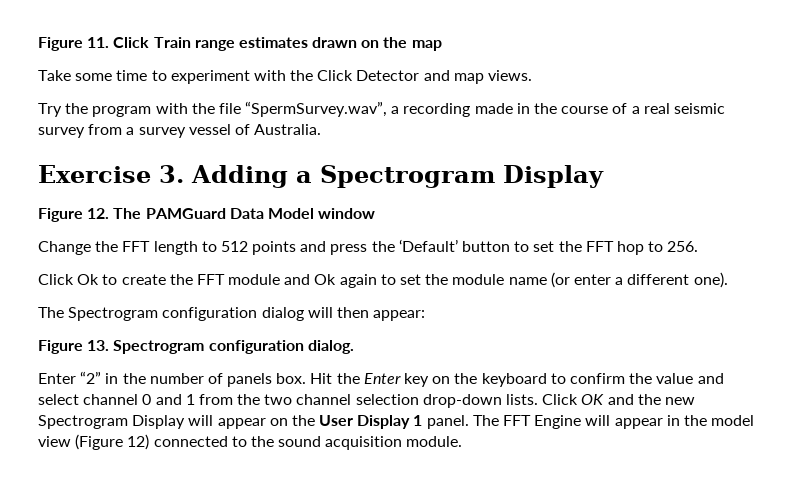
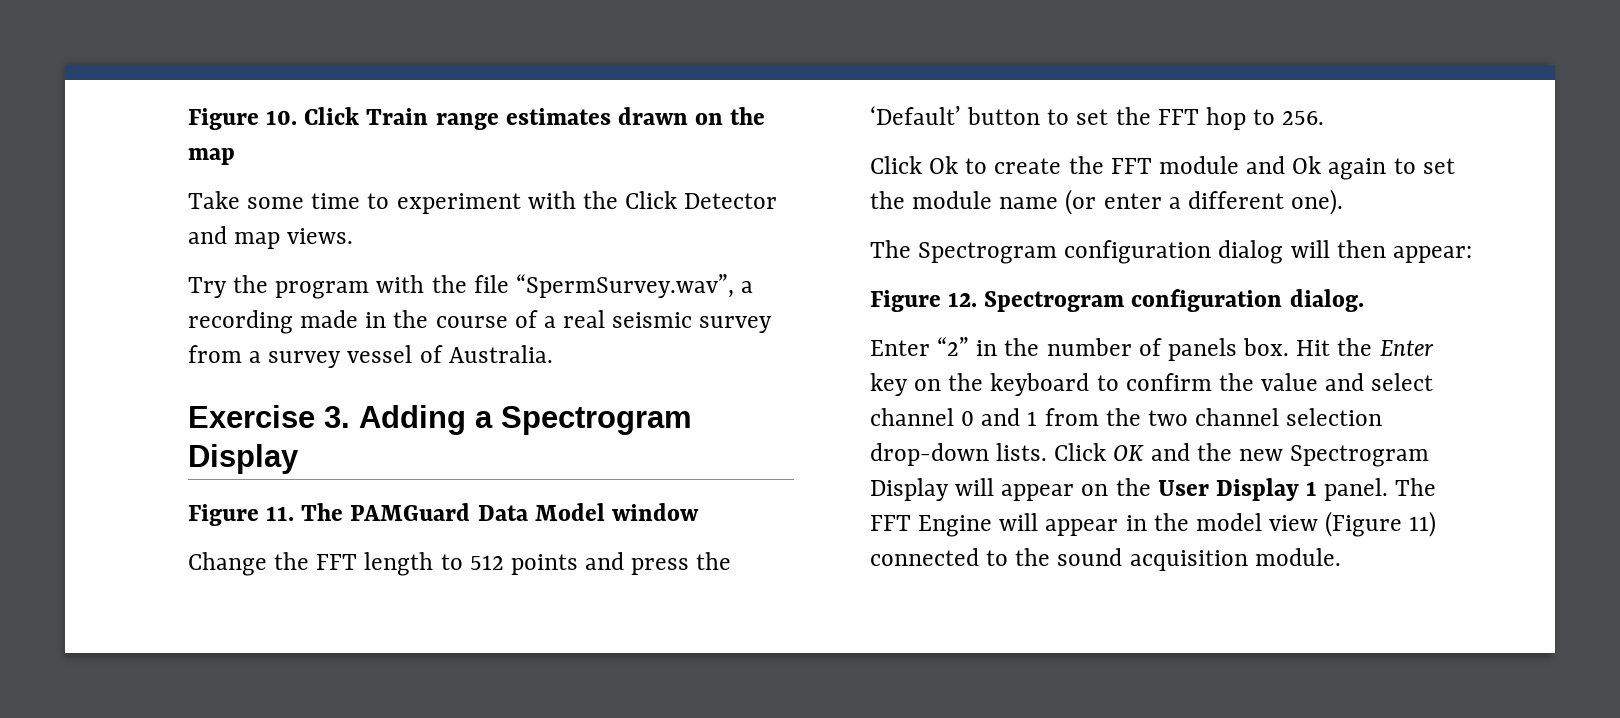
[38,37,110,51] Figure 11. -> [188,108,298,130] Figure 10.
[87,208,110,219] 12. -> [266,506,295,521] 11.
[87,340,110,351] 13. -> [948,292,978,307] 12.
[127,434,150,450] 12) -> [1409,511,1437,537] 11)

